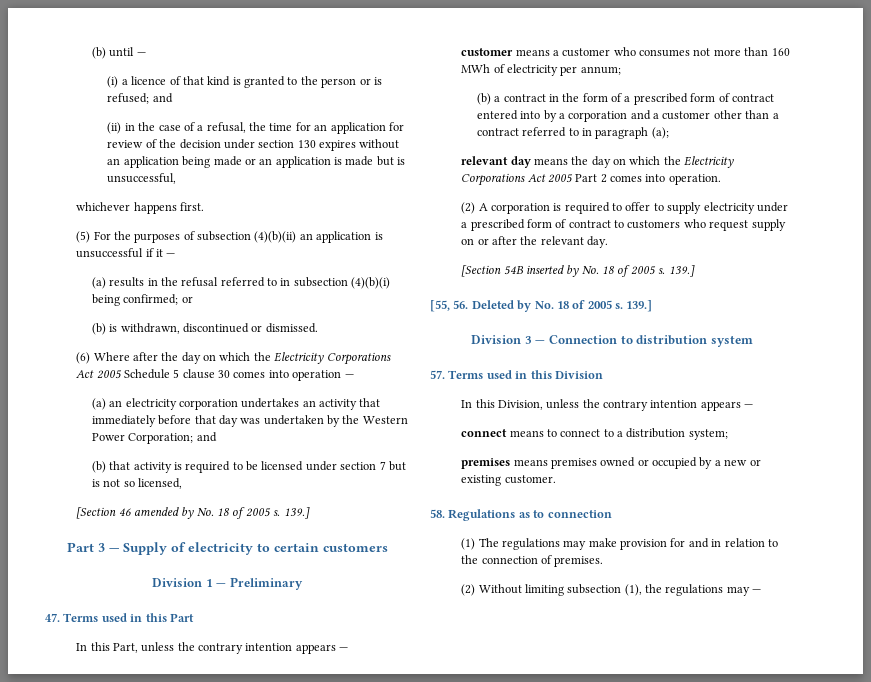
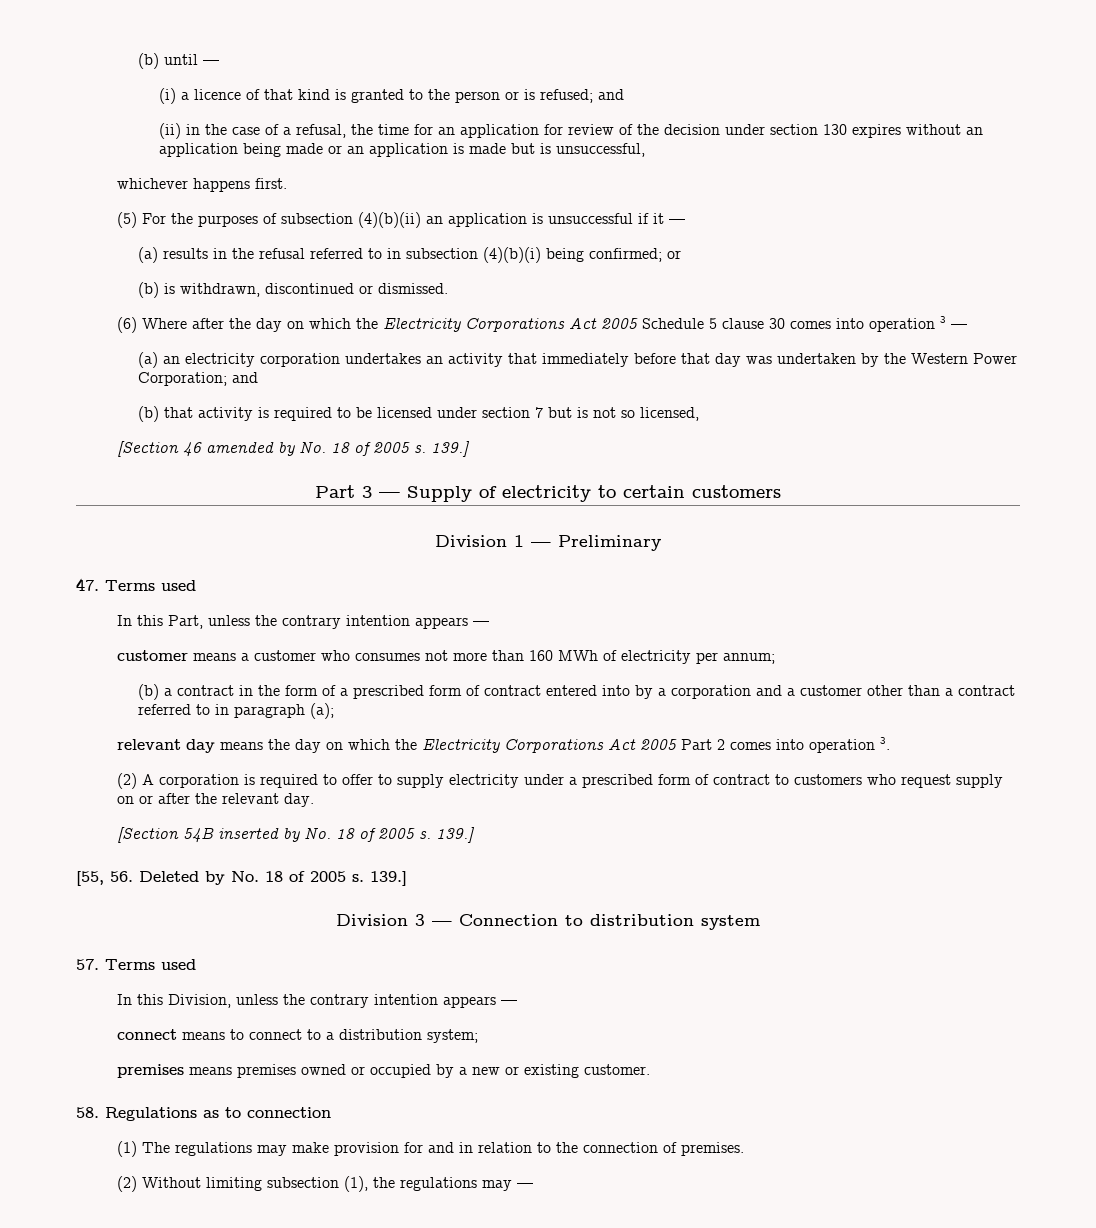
(342, 375) none -> [940,316,947,323] 3
[130,613,194,622] in this Part -> (196, 585) none
[668,174,721,185] operation. -> [809,737,891,753] operation 3.
[515,370,603,379] in this Division -> (196, 964) none

